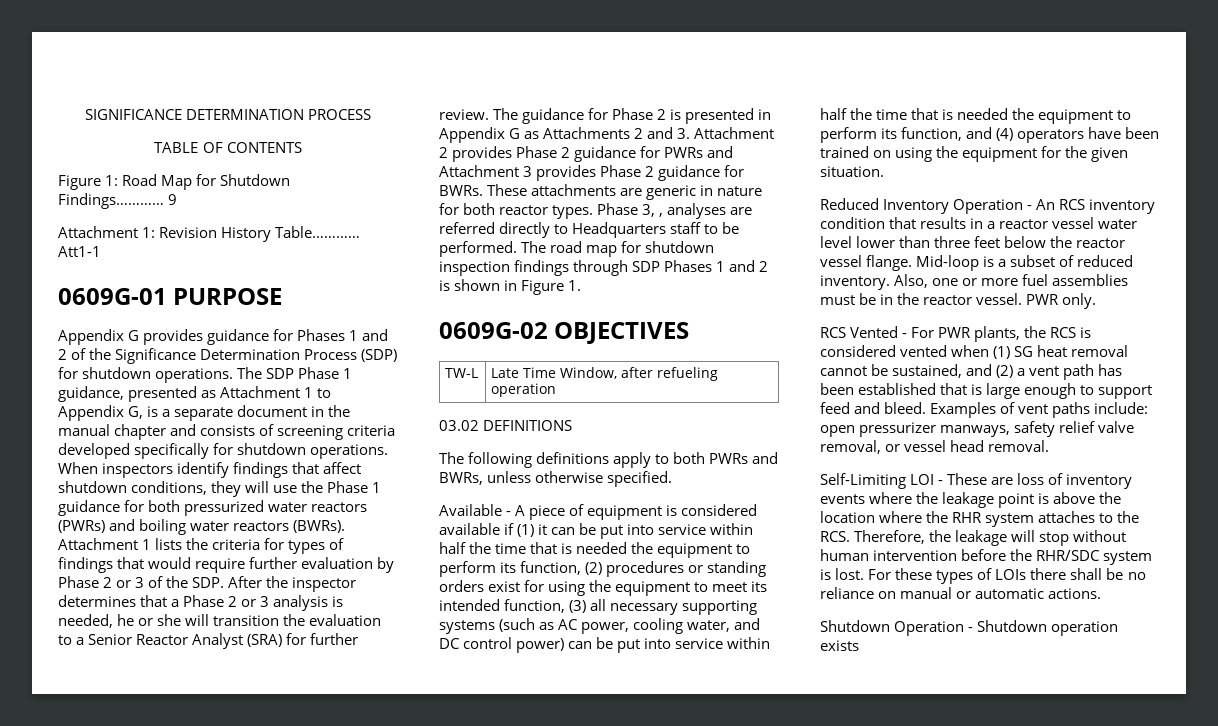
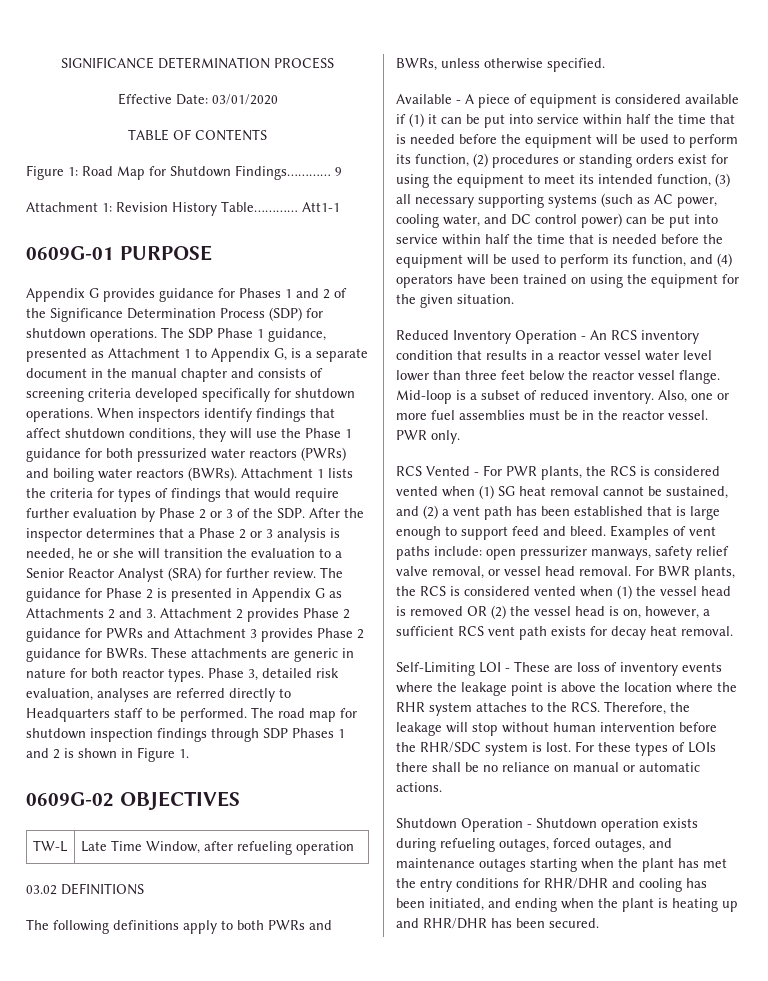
(372, 114) none -> [117,93,278,105] // Effective Date: 03/01/2020
[659,213,664,217] , -> [262,668,339,678] [26,688,93,701] detailed risk evaluation,
[631,542,733,558] the equipment -> [459,134,669,148] before the equipment will be used
[1012,108,1114,124] the equipment -> [661,234,723,244] [396,254,540,268] before the equipment will be used
(1050, 446) none -> [635,565,735,580] [396,585,731,599] [396,605,710,619] [396,626,733,640] For BWR plants, the RCS is considered vented when (1) the vessel head is removed OR (2) the vessel head is on, however, a sufficient RCS vent path exists for decay heat removal.
(859, 645) none -> [396,838,672,852] [396,858,727,872] [396,878,707,892] [396,898,738,912] [396,918,599,929] during refueling outages, forced outages, and maintenance outages starting when the plant has met the entry conditions for RHR/DHR and cooling has been initiated, and ending when the plant is heating up and RHR/DHR has been secured.

